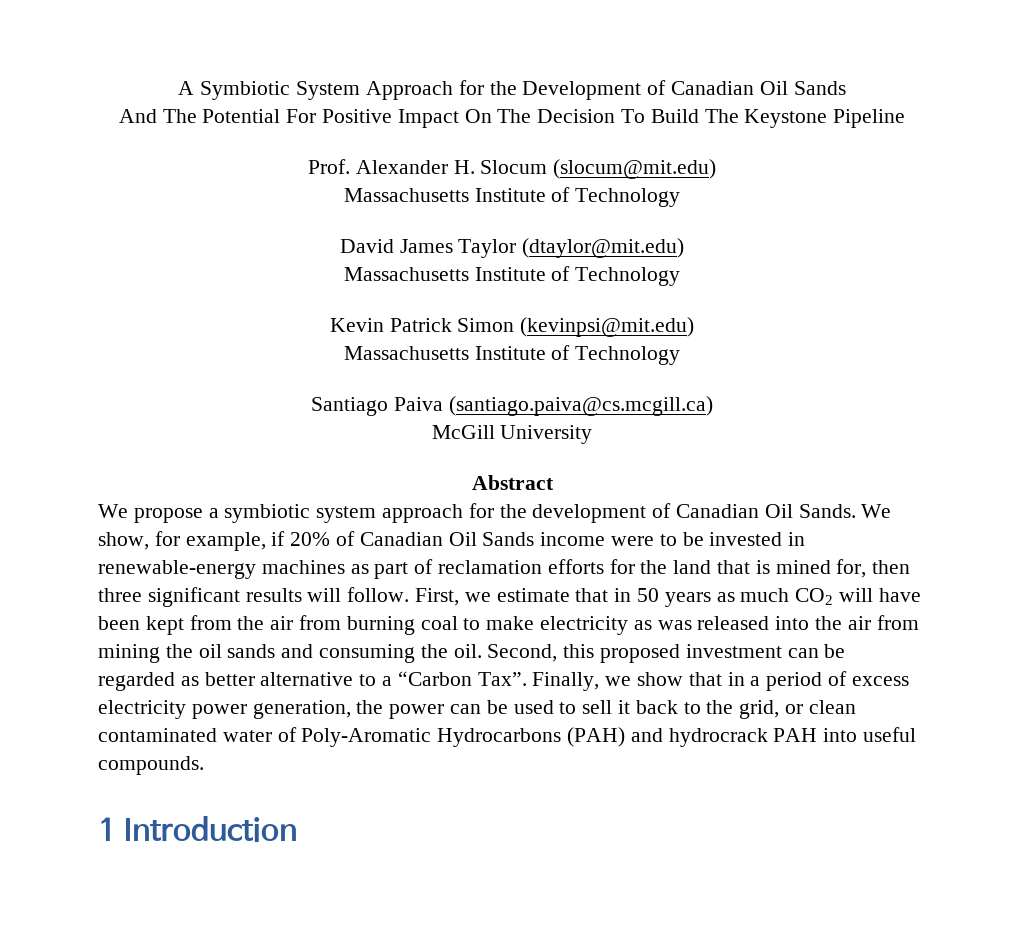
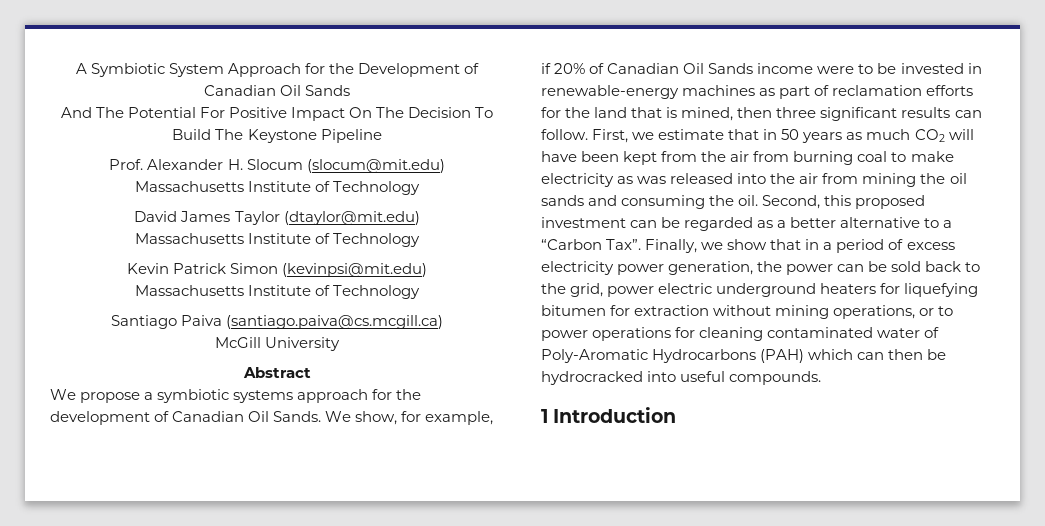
[316,506,377,523] system -> [233,390,294,403] systems
[775,559,867,578] mined for, -> [681,107,734,121] mined,
[307,588,342,602] will -> [954,110,982,118] can
(199, 681) none -> [777,220,787,228] a
[513,700,856,719] used to sell it back to the grid, or clean -> [891,261,981,272] [541,283,979,297] [541,305,954,319] [541,327,764,341] sold back to the grid, power electric underground heaters for liquefying bitumen for extraction without mining operations, or to power operations for cleaning
[630,728,818,747] and hydrocrack PAH -> [808,349,947,360] [541,371,643,385] which can then be hydrocracked

